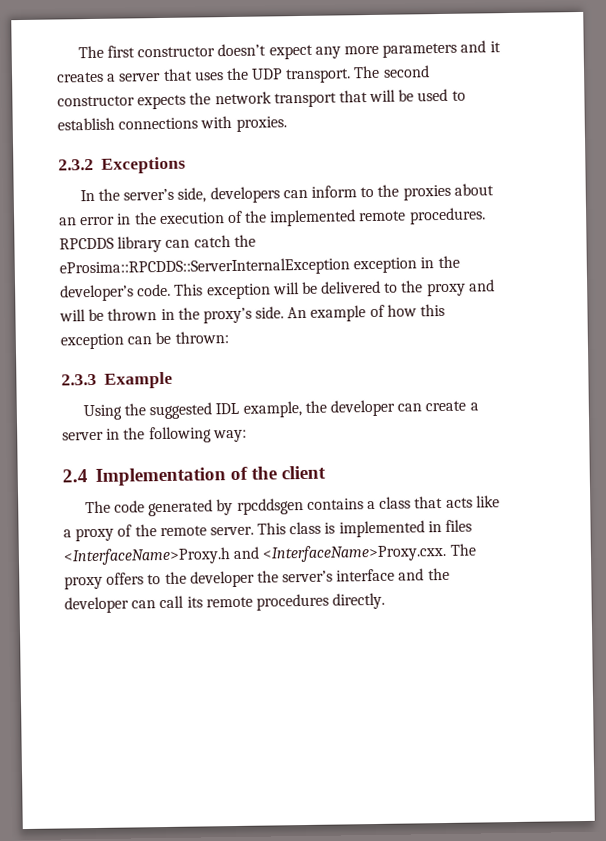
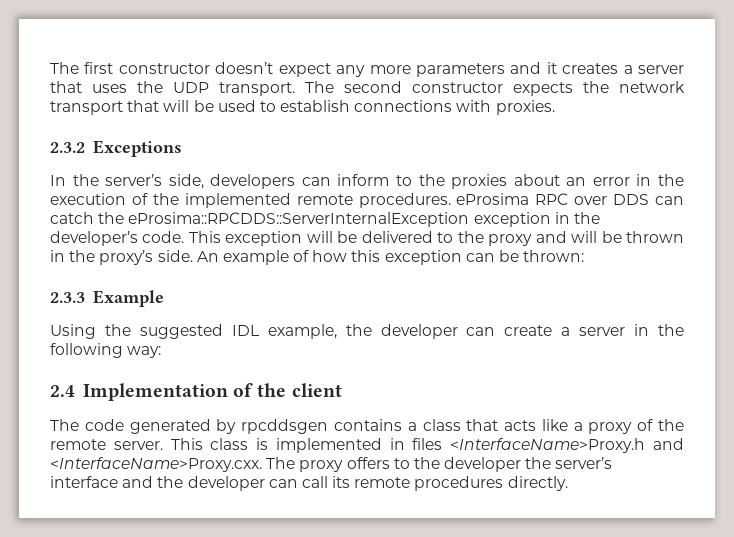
[59,235,163,253] RPCDDS library -> [456,193,650,205] eProsima RPC over DDS

